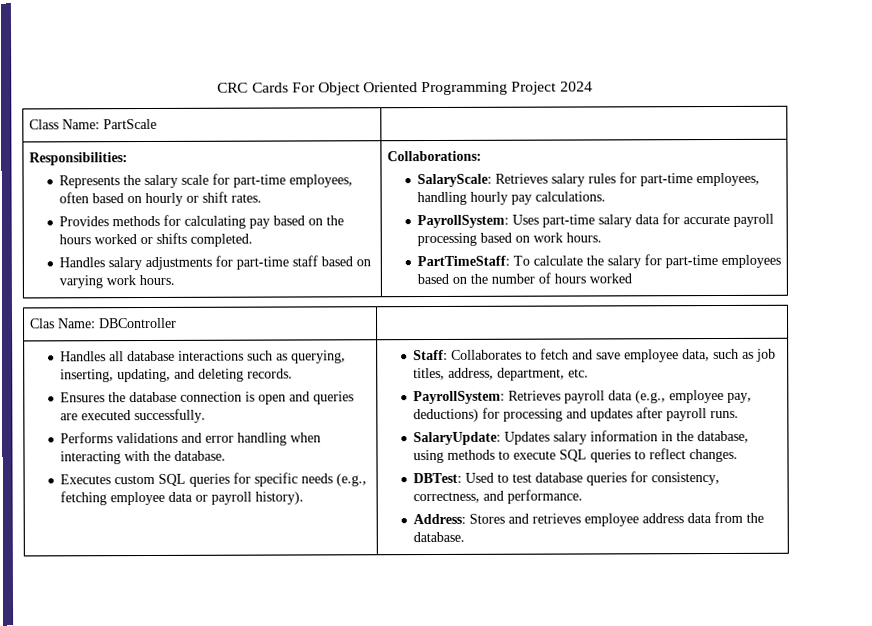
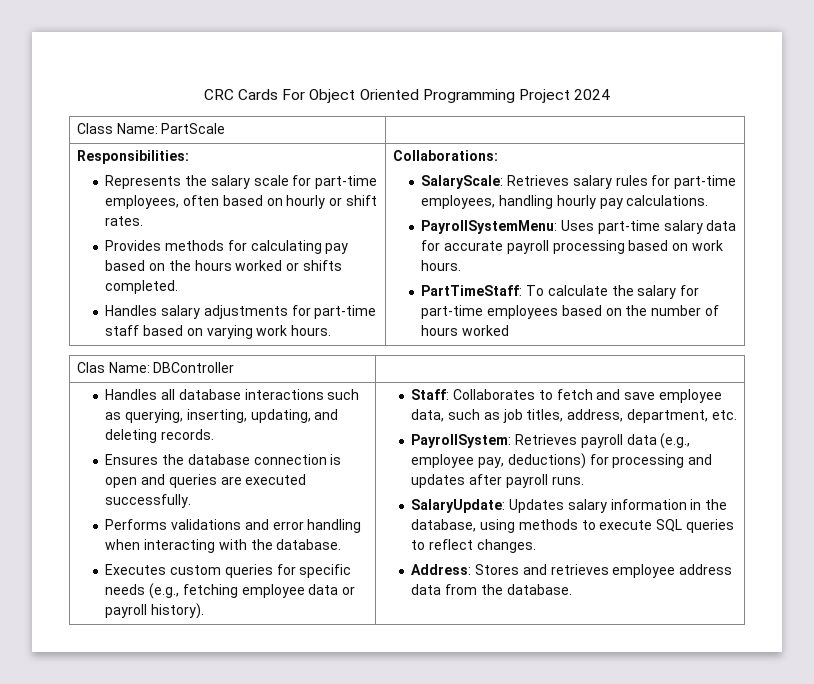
[417,214,510,229] PayrollSystem: -> [421,220,558,234] PayrollSystemMenu:
[158,473,187,486] SQL -> (222, 570) none
[413,471,721,486] [413,489,584,504] // DBTest: Used to test database queries for consistency, correctness, and performance. -> (536, 546) none

